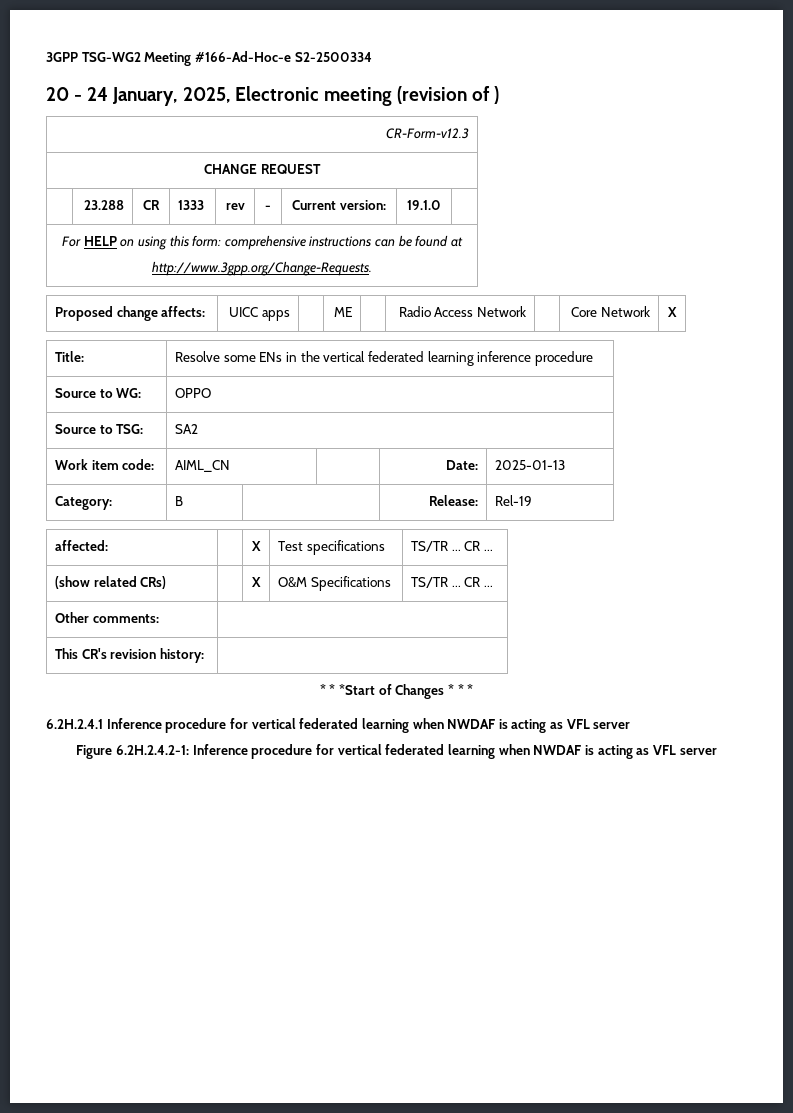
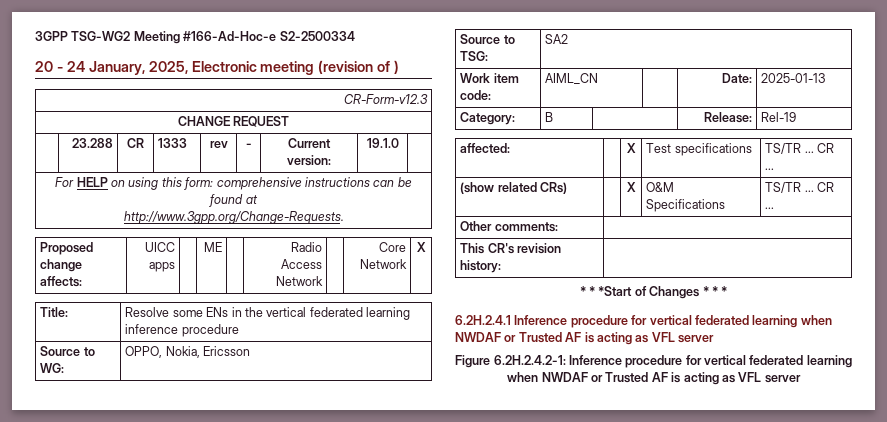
[175,388,212,398] OPPO -> [125,346,251,358] OPPO, Nokia, Ericsson
(496, 724) none -> [504,332,582,343] or Trusted AF
(582, 750) none -> [591,372,668,383] or Trusted AF

